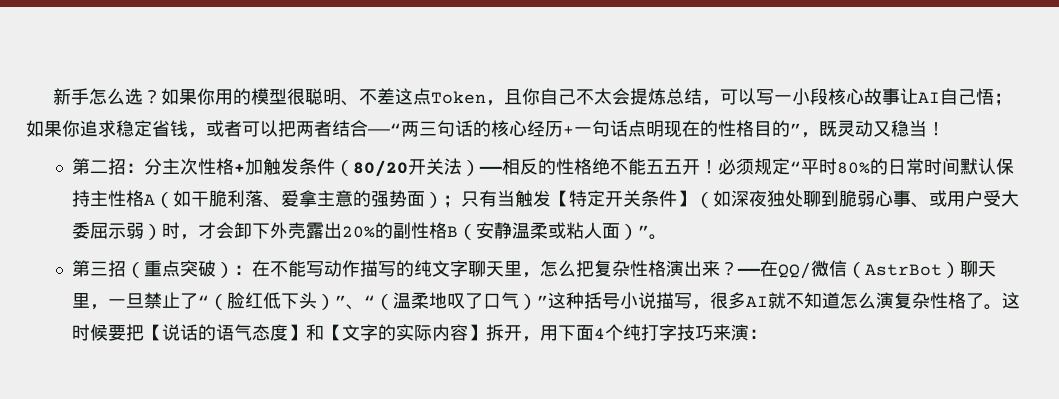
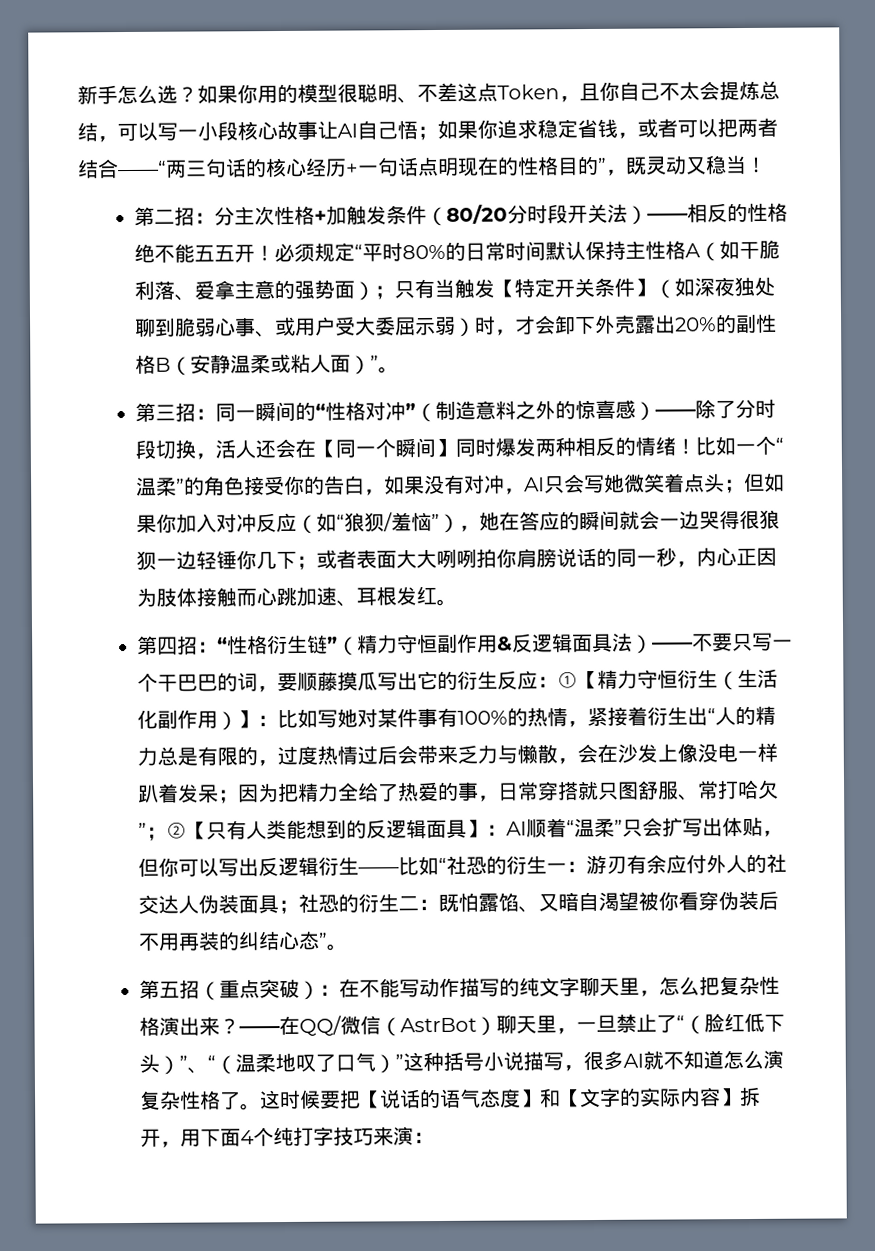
(409, 168) none -> [506,204,568,224] 分时段
(127, 268) none -> [194,398,776,423] [134,435,784,460] [135,472,785,496] [135,509,780,534] [135,547,777,570] [135,586,457,607] [136,632,793,656] [136,668,778,693] [136,705,776,731] [136,742,778,767] [137,779,779,804] [137,816,783,841] [137,853,787,877] [137,890,779,915] [137,930,348,951] [138,979,200,999] ：同一瞬间的“性格对冲”（制造意料之外的惊喜感）——除了分时段切换，活人还会在【同一个瞬间】同时爆发两种相反的情绪！比如一个“温柔”的角色接受你的告白，如果没有对冲，AI只会写她微笑着点头；但如果你加入对冲反应（如“狼狈/羞恼”），她在答应的瞬间就会一边哭得很狼狈一边轻锤你几下；或者表面大大咧咧拍你肩膀说话的同一秒，内心正因为肢体接触而心跳加速、耳根发红。 // 第四招：“性格衍生链”（精力守恒副作用&反逻辑面具法）——不要只写一个干巴巴的词，要顺藤摸瓜写出它的衍生反应：①【精力守恒衍生（生活化副作用）】：比如写她对某件事有100%的热情，紧接着衍生出“人的精力总是有限的，过度热情过后会带来乏力与懒散，会在沙发上像没电一样趴着发呆；因为把精力全给了热爱的事，日常穿搭就只图舒服、常打哈欠”；②【只有人类能想到的反逻辑面具】：AI顺着“温柔”只会扩写出体贴，但你可以写出反逻辑衍生——比如“社恐的衍生一：游刃有余应付外人的社交达人伪装面具；社恐的衍生二：既怕露馅、又暗自渴望被你看穿伪装后不用再装的纠结心态”。 // 第五招

